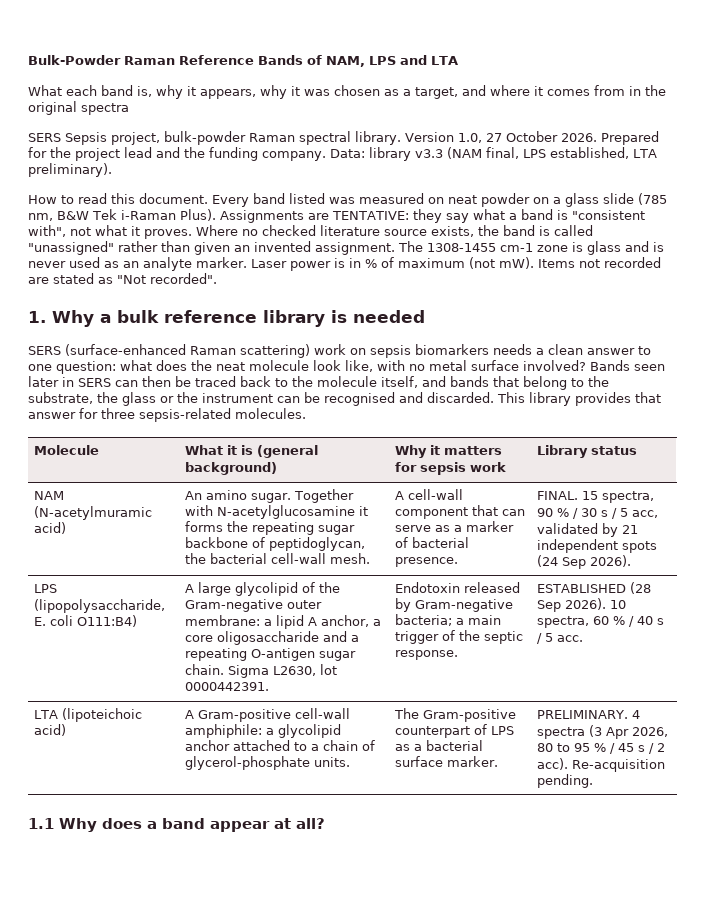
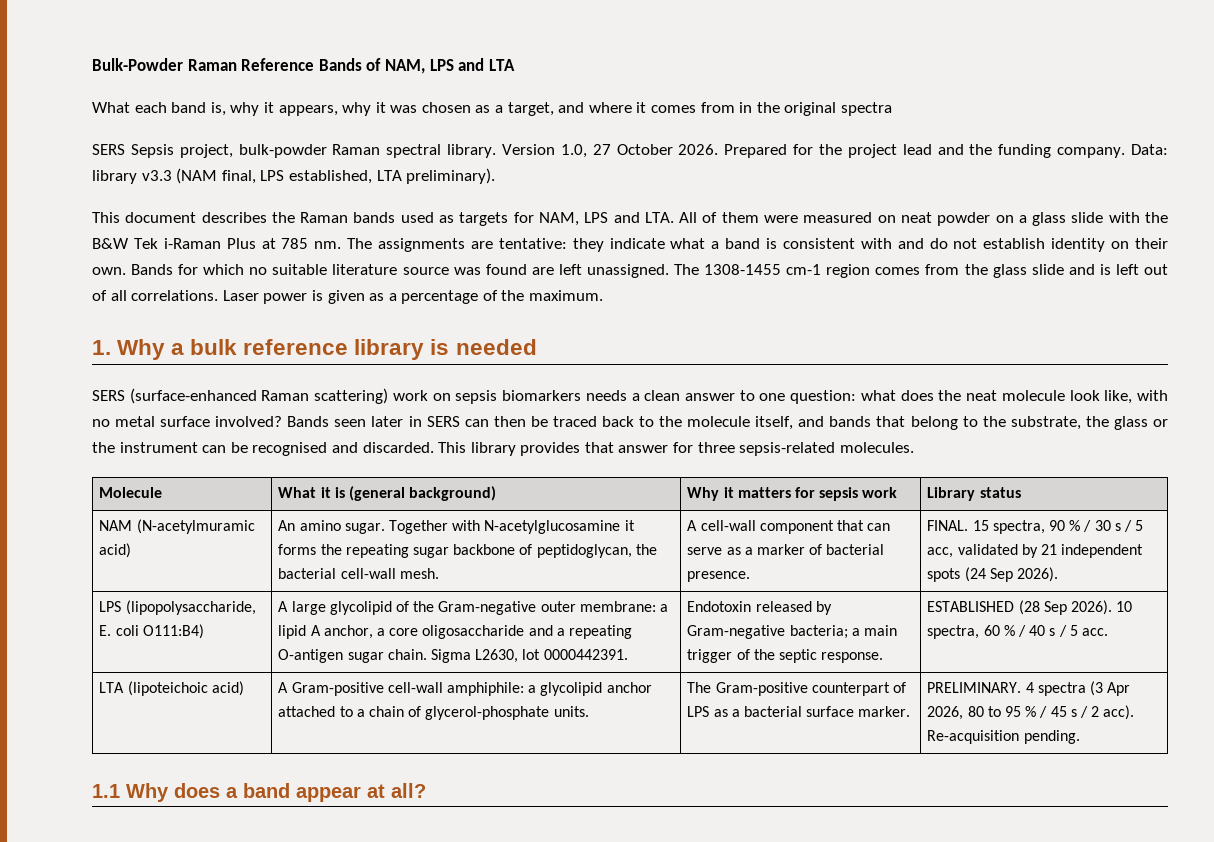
[28,193,355,207] How to read this document. Every band listed was -> [92,212,799,226] This document describes the Raman bands used as targets for NAM, LPS and LTA. All of them were
[638,193,667,205] [28,213,53,221] (785 nm, -> [1108,212,1169,223] with the
[179,209,645,223] [28,225,593,239] [28,241,664,255] [28,257,661,271] [28,273,217,284] Plus). Assignments are TENTATIVE: they say what a band is "consistent with", not what it proves. Where no checked literature source exists, the band is called "unassigned" rather than given an invented assignment. The 1308-1455 cm-1 zone is glass and is never used as an analyte marker. Laser power is in % of maximum (not mW). Items not recorded are stated as "Not recorded". -> [226,238,1168,252] [92,264,1169,278] [92,290,604,304] Plus at 785 nm. The assignments are tentative: they indicate what a band is consistent with and do not establish identity on their own. Bands for which no suitable literature source was found are left unassigned. The 1308-1455 cm-1 region comes from the glass slide and is left out of all correlations. Laser power is given as a percentage of the maximum.

